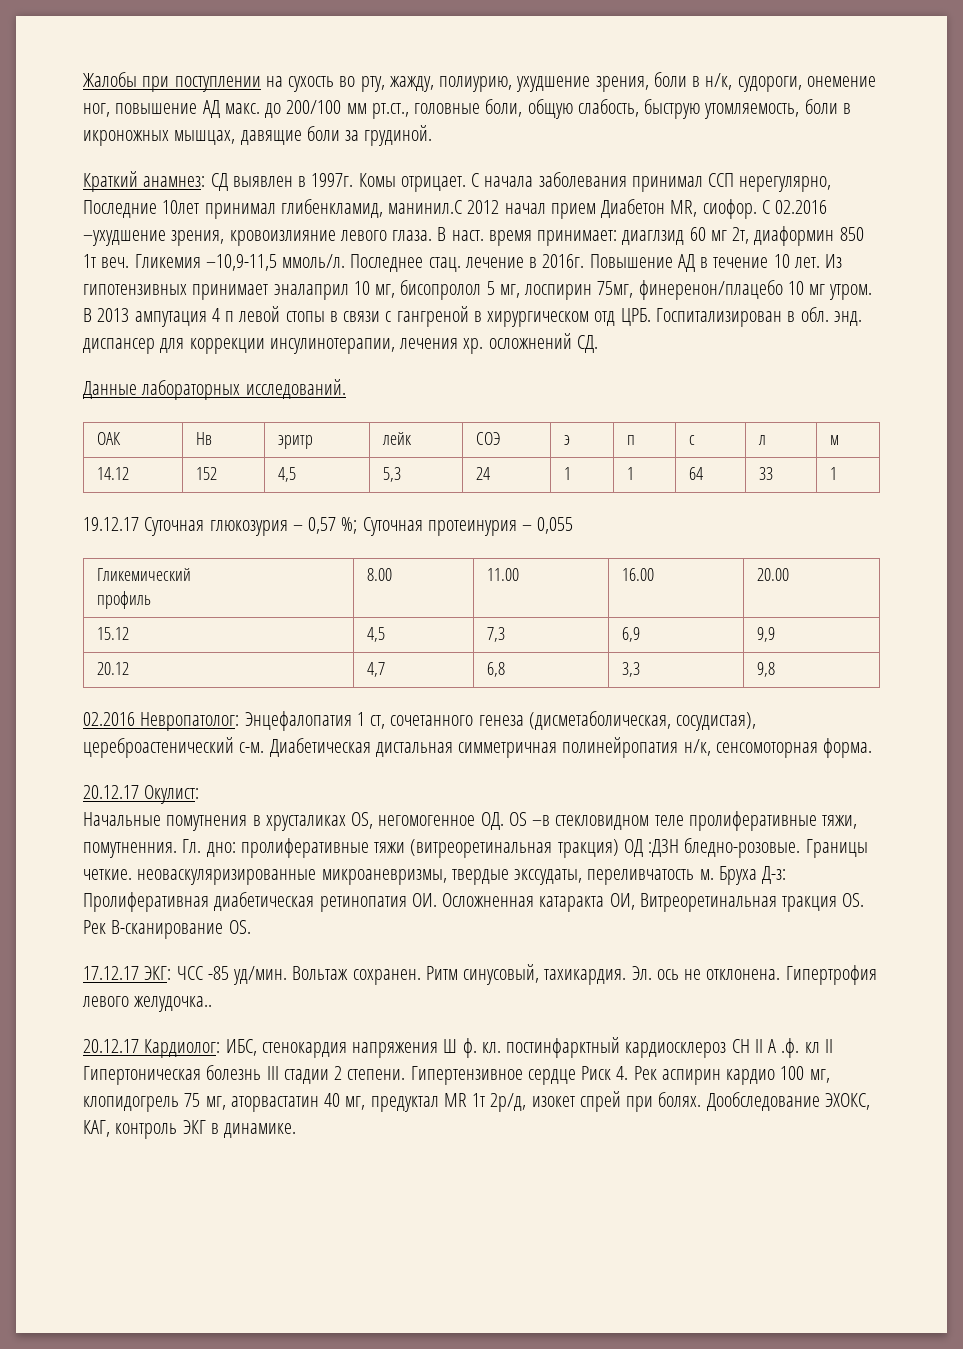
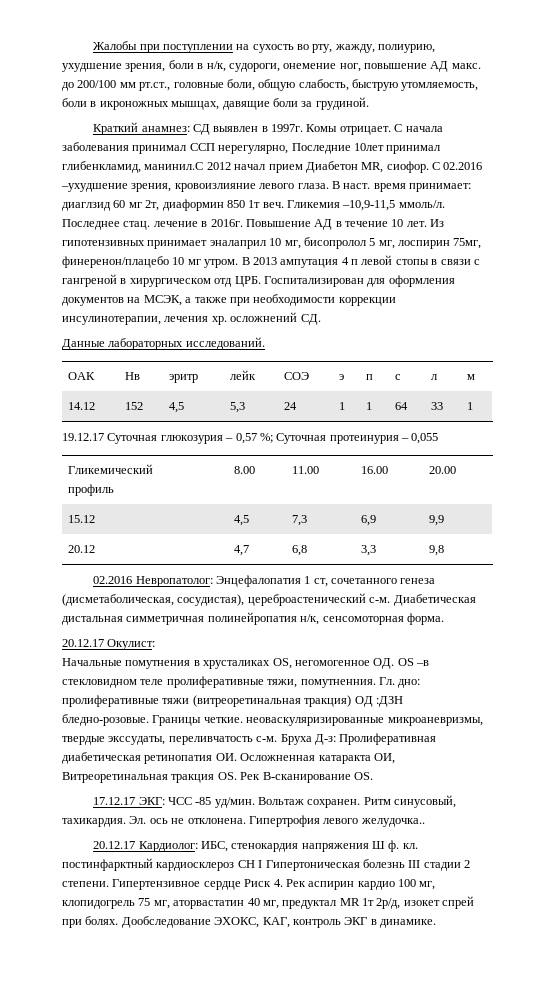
[787,307,862,326] [83,338,185,354] в обл. энд. диспансер для -> [367,275,455,287] [62,294,336,306] для оформления документов на МСЭК, а также при необходимости
[699,869,714,880] м. -> [256,736,278,742] с-м.
[754,1038,833,1058] II А .ф. кл II -> [258,860,263,868] I

